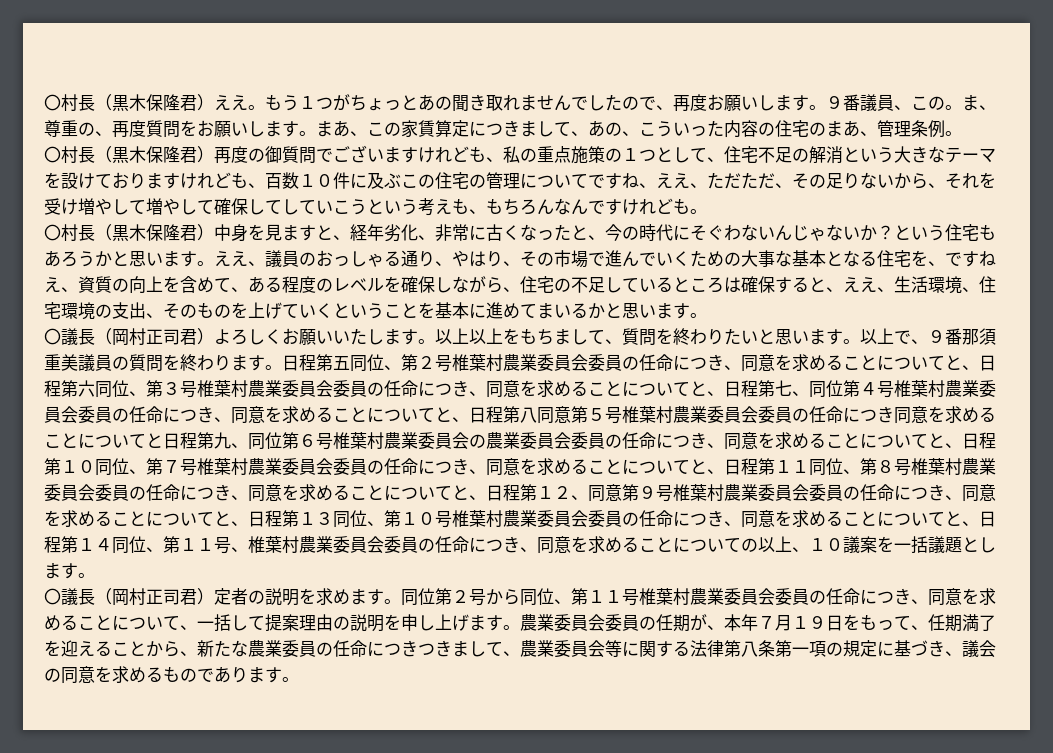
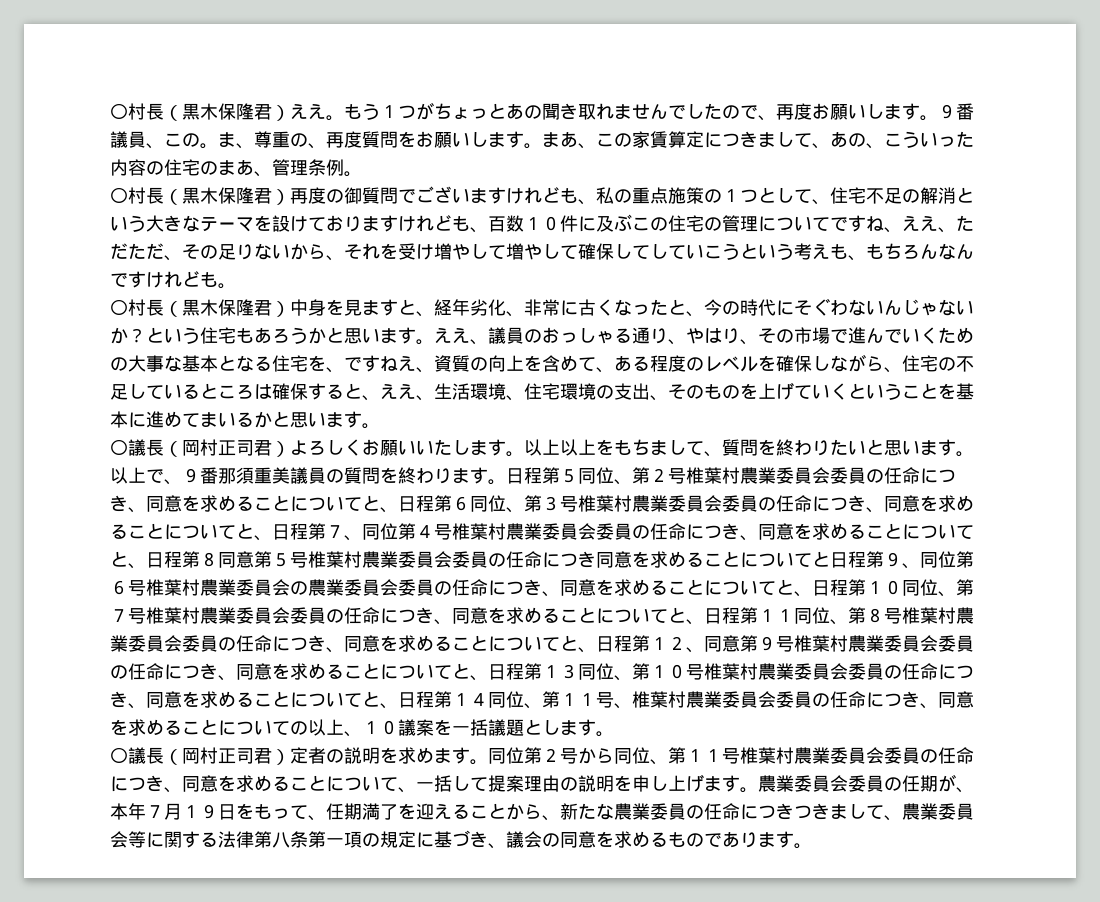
[333,356,350,370] 五 -> [560,469,578,483] ５
[78,380,95,397] 六 -> [452,496,470,511] ６
[775,380,792,396] 七 -> [326,525,344,538] ７
[520,407,537,423] 八 -> [200,552,218,567] ８
[214,432,231,449] 九 -> [884,552,902,567] ９

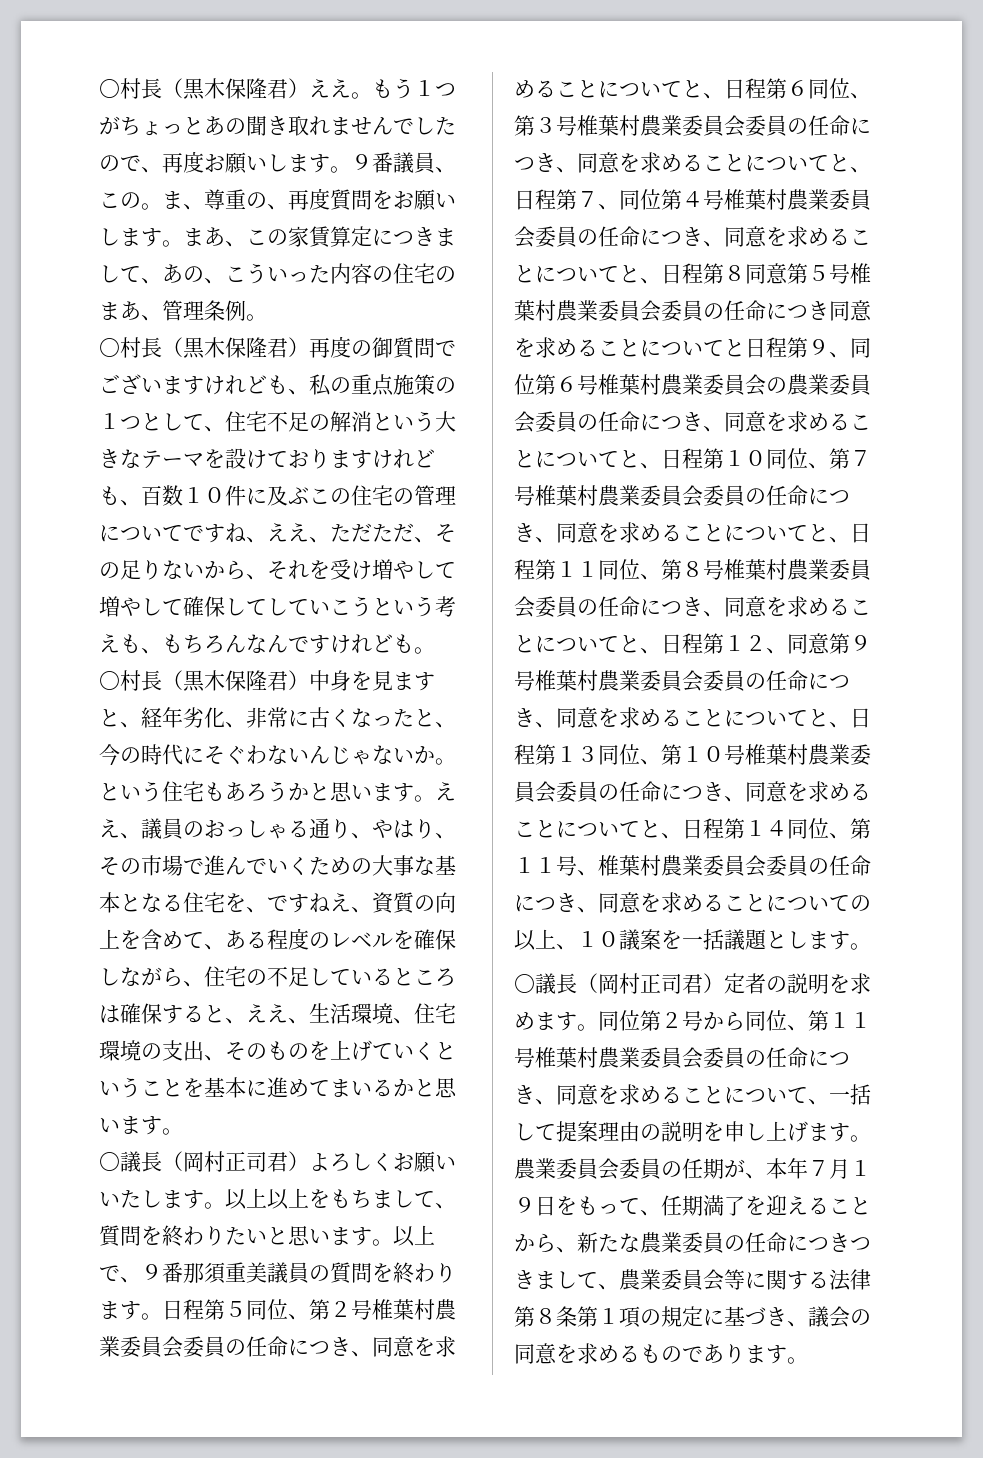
[128,328,146,343] ？ -> [435,758,456,765] 。
[272,831,344,848] 八条第一 -> [535,1306,619,1327] ８条第１

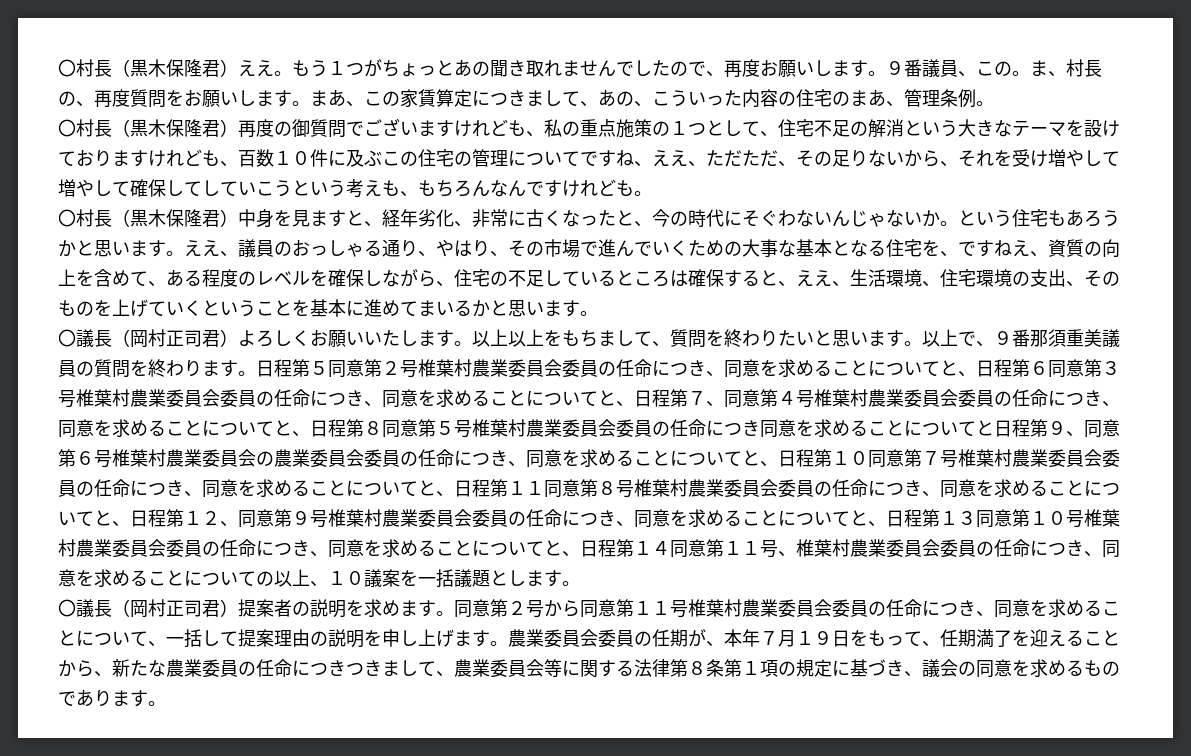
[204,189,246,210] 尊重 -> [1066,59,1102,77] 村長
[267,1299,309,1320] 位、 -> [346,359,364,377] 意
[829,78,871,99] 位、 -> [1066,359,1084,377] 意
[640,189,661,210] 位 -> [742,389,760,407] 意
[514,374,535,395] 位 -> [1102,419,1120,437] 意
[787,448,829,469] 位、 -> [886,449,904,467] 意
[619,559,661,580] 位、 -> [562,479,580,497] 意
[619,744,661,765] 位、 -> [994,509,1012,527] 意
[808,818,850,839] 位、 -> [688,539,706,557] 意
[724,973,745,994] 定 -> [238,599,274,617] 提案
[619,1010,640,1031] 位 -> [472,599,490,617] 意
[766,1010,808,1031] 位、 -> [598,599,616,617] 意

